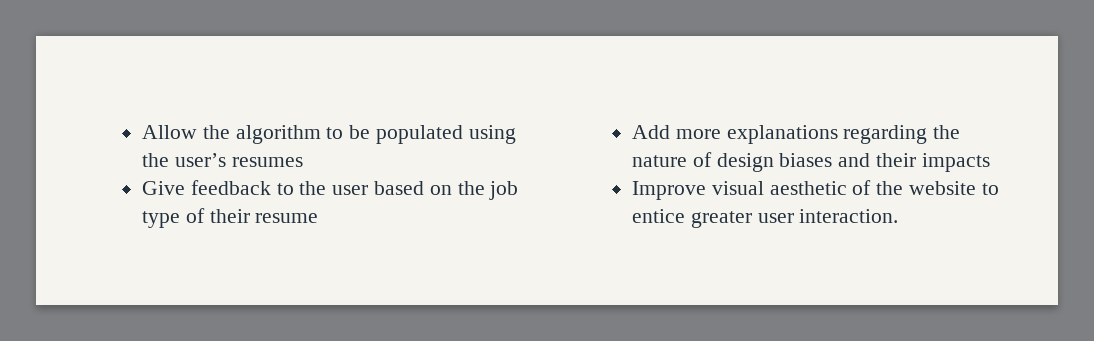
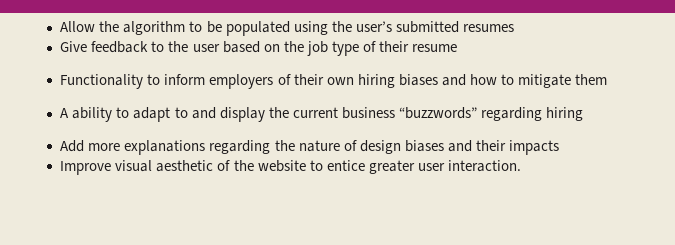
(226, 160) none -> [395,21,459,33] submitted
(319, 218) none -> [60,74,607,89] [60,107,583,122] // Functionality to inform employers of their own hiring biases and how to mitigate them // A ability to adapt to and display the current business “buzzwords” regarding hiring

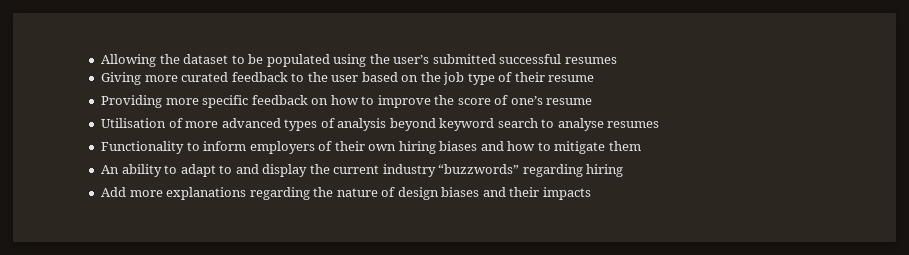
[60,21,186,35] Allow the algorithm -> [101,54,229,67] Allowing the dataset
[462,24,514,32] [60,41,88,52] resumes // Give -> [499,54,617,64] [101,72,229,85] successful resumes // Giving more curated
(457, 48) none -> [101,95,593,108] [101,118,660,131] // Providing more specific feedback on how to improve the score of one’s resume // Utilisation of more advanced types of analysis beyond keyword search to analyse resumes
[60,108,70,118] A -> [101,165,120,174] An
[341,107,395,119] business -> [382,164,436,177] industry
[60,160,521,175] // Improve visual aesthetic of the website to entice greater user interaction. -> (591, 193) none

